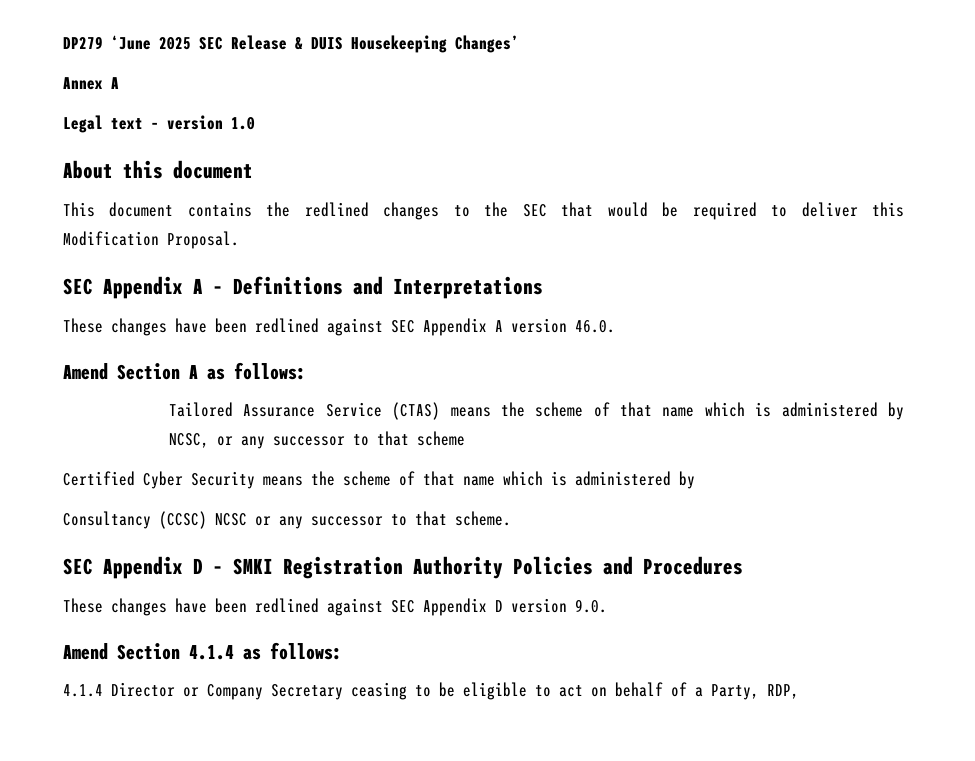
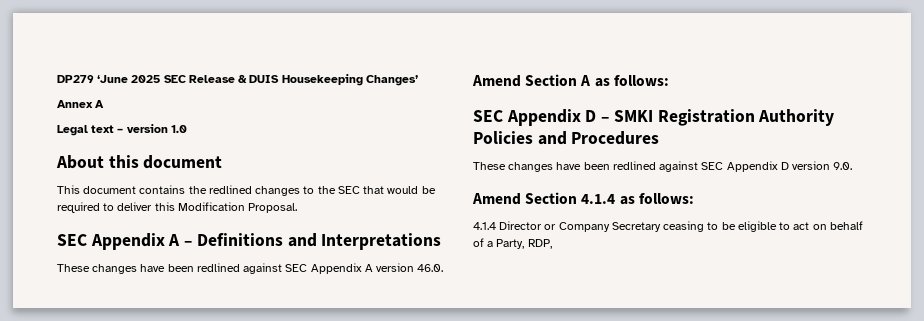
[168,402,905,420] [168,431,465,449] [63,471,695,489] [63,511,511,529] // Tailored Assurance Service (CTAS) means the scheme of that name which is administered by NCSC, or any successor to that scheme // Certified Cyber Security means the scheme of that name which is administered by // Consultancy (CCSC) NCSC or any successor to that scheme. -> (669, 80) none

